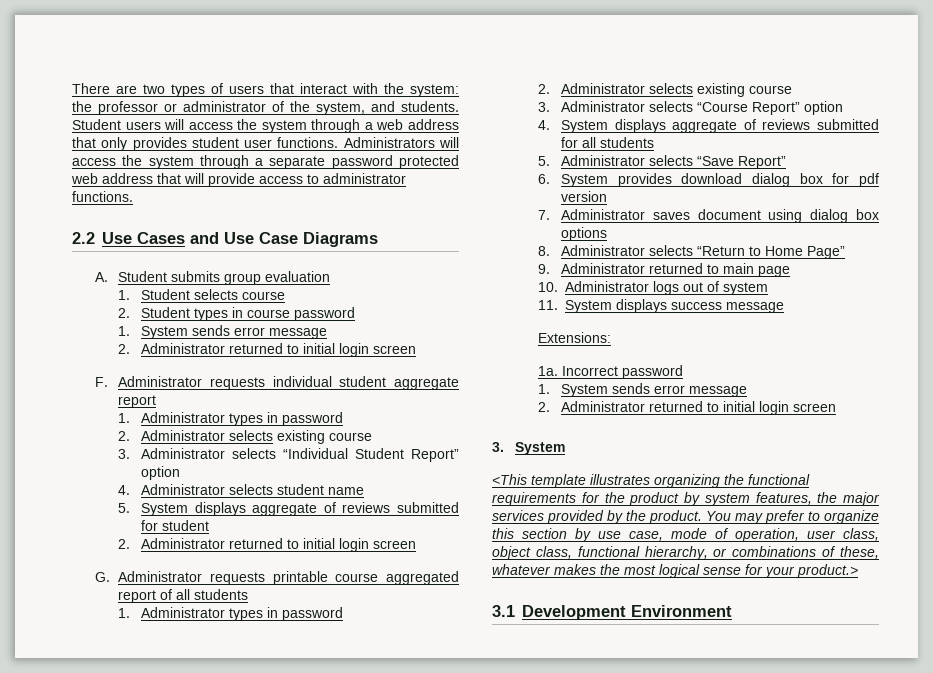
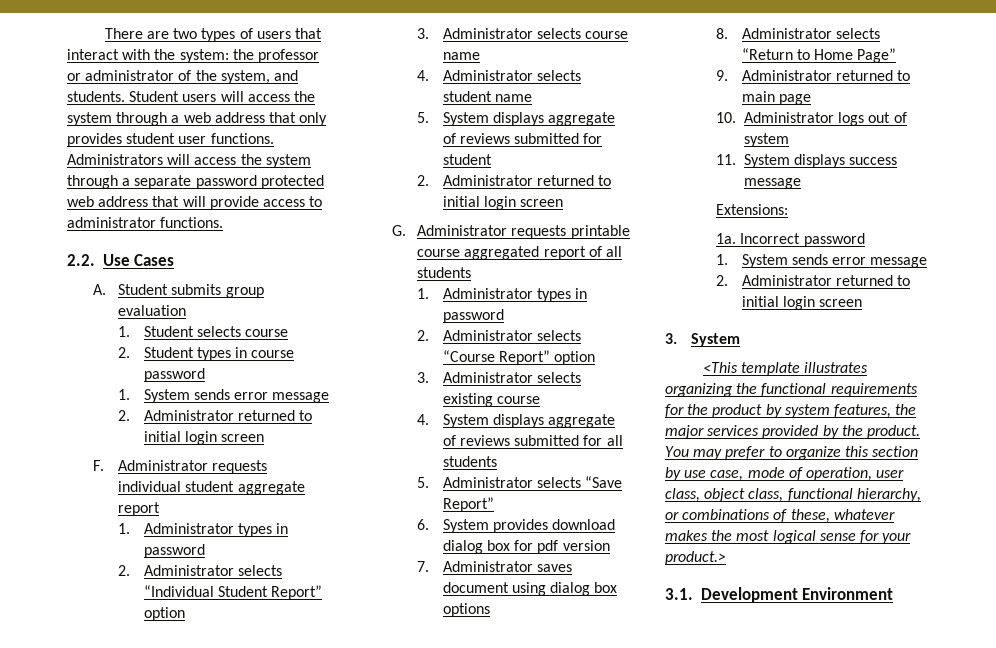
[72,232,95,244] 2.2 -> [67,254,95,266] 2.2.
[190,232,378,247] and Use Case Diagrams -> (175, 260) none
[277,430,373,444] [118,448,459,462] [141,466,181,480] existing course // 3. Administrator selects “Individual Student Report” option -> [143,585,323,600] [143,607,185,621] [417,28,629,39] [442,52,480,60] “Individual Student Report” option // 3. Administrator selects course name
[697,83,793,97] [538,101,844,115] existing course // 3. Administrator selects “Course Report” option -> [442,350,596,365] [417,372,582,383] [442,393,541,407] “Course Report” option // 3. Administrator selects existing course
[492,605,515,617] 3.1 -> [665,588,693,600] 3.1.

